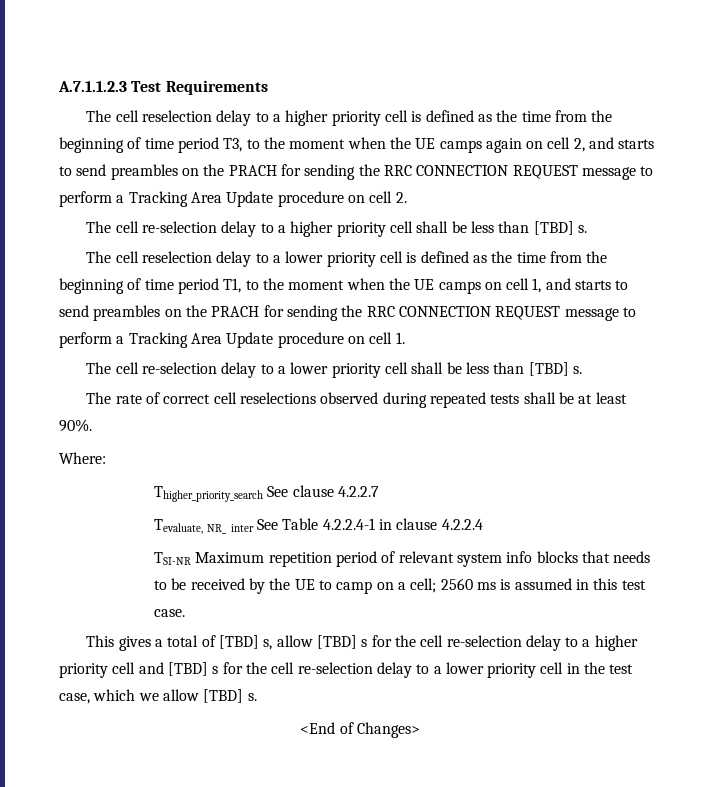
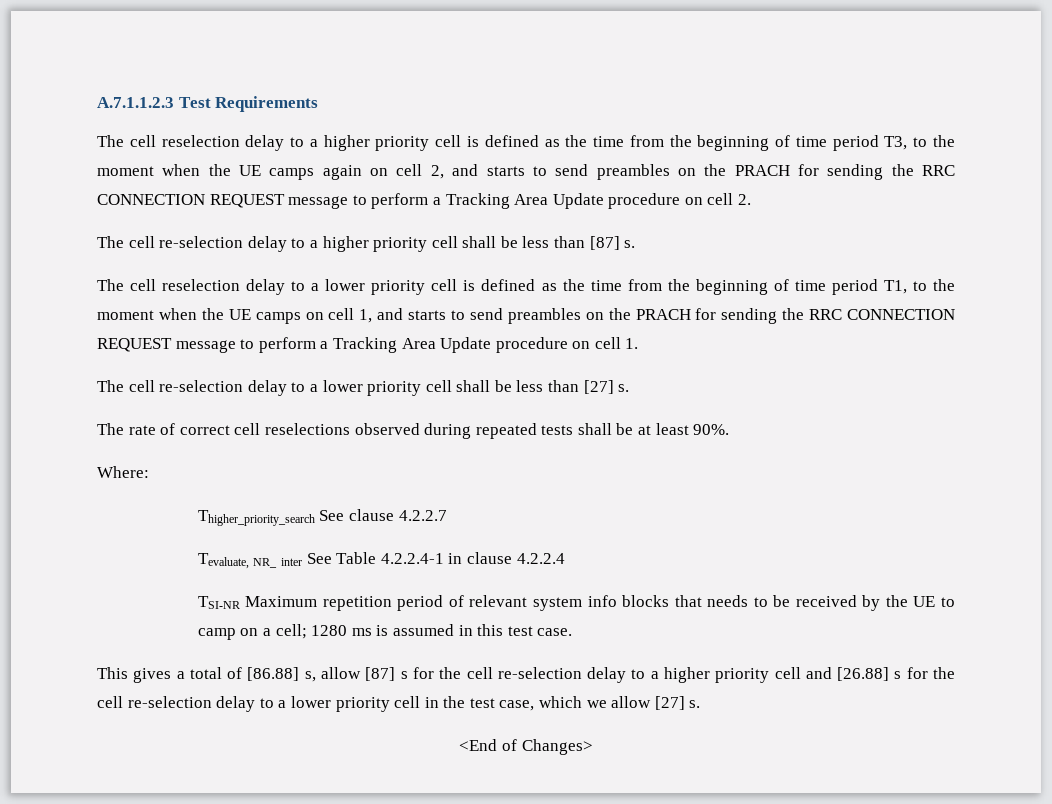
[533,221,574,235] [TBD] -> [589,236,620,250] [87]
[528,362,569,376] [TBD] -> [583,380,614,394] [27]
[440,578,473,590] 2560 -> [311,625,348,636] 1280
[218,635,259,649] [TBD] -> [247,667,300,681] [86.88]
[316,635,357,649] [TBD] -> [365,667,396,681] [87]
[167,662,208,676] [TBD] -> [837,667,890,681] [26.88]
[203,689,244,703] [TBD] -> [654,696,685,710] [27]

